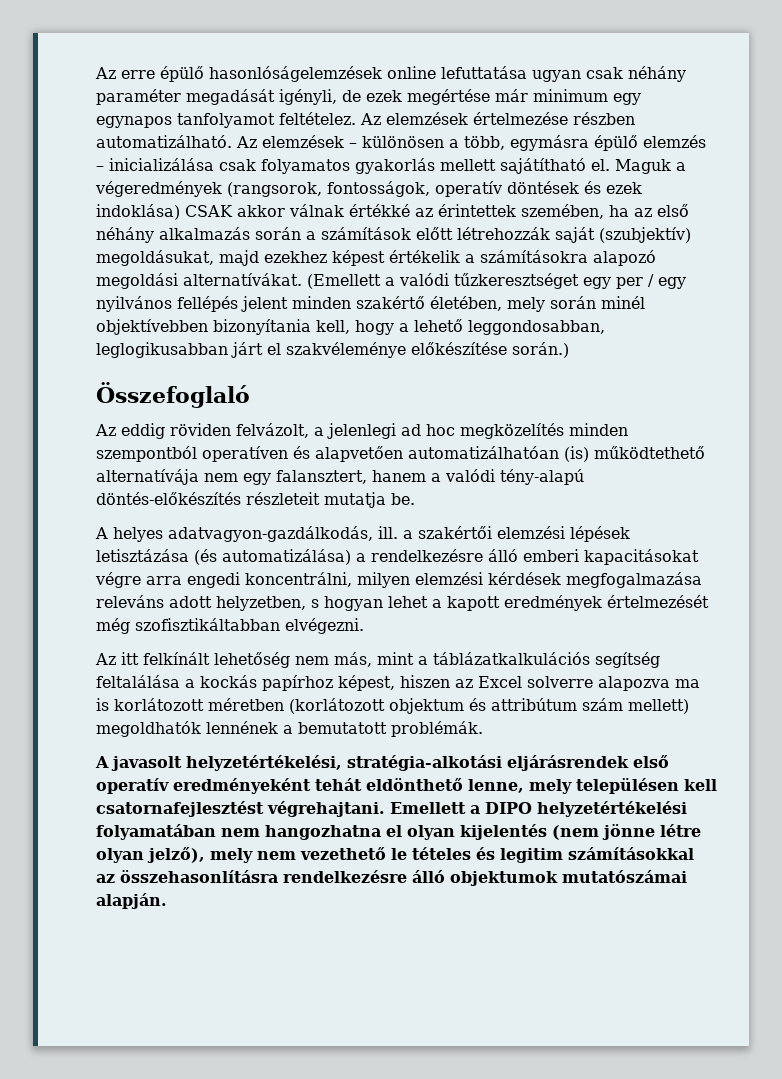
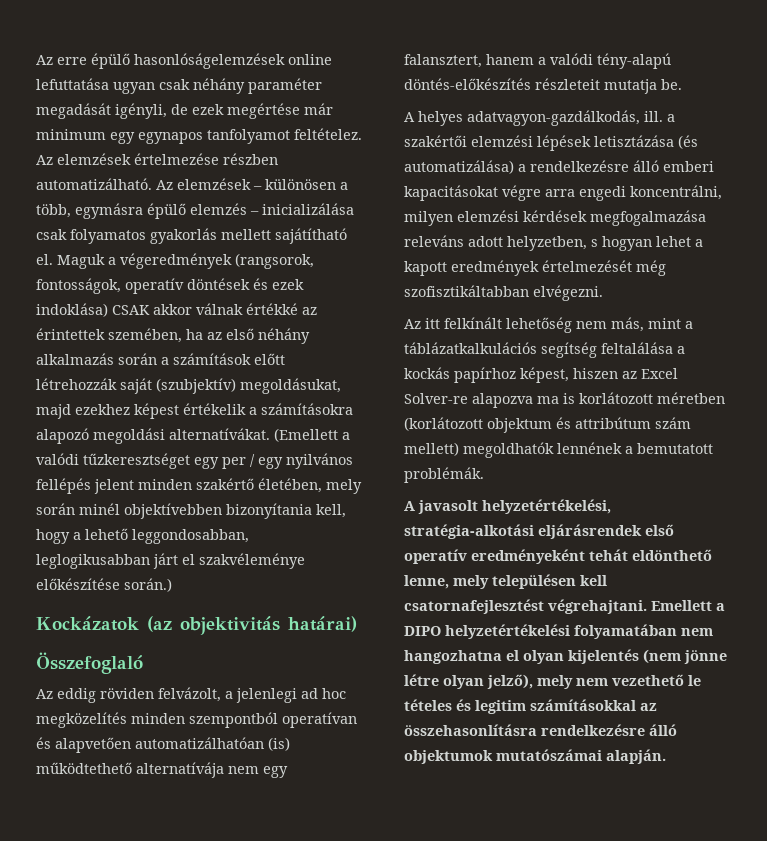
(569, 350) none -> [36,616,357,635] // Kockázatok (az objektivitás határai)
[202,446,288,462] operatíven -> [282,712,357,728] operatívan
[527,676,593,688] solverre -> [404,393,468,404] Solver-re

